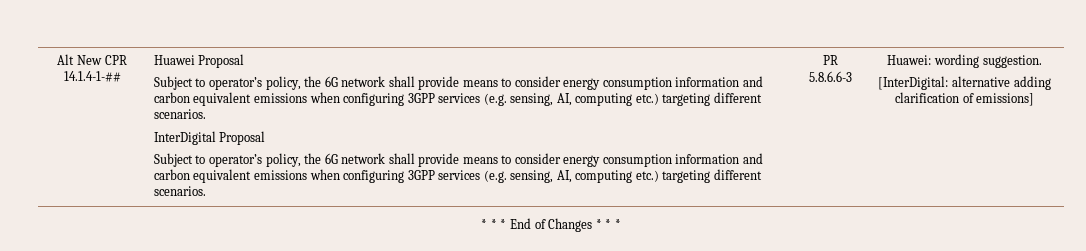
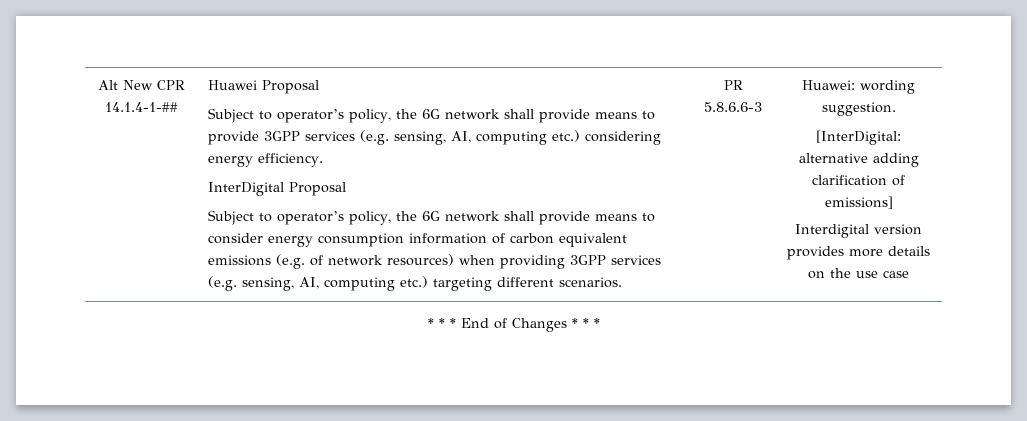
[514,76,763,90] [153,92,762,106] [153,109,206,119] consider energy consumption information and carbon equivalent emissions when configuring 3GPP services (e.g. sensing, AI, computing etc.) targeting different scenarios. -> [208,130,662,145] [208,153,324,167] provide 3GPP services (e.g. sensing, AI, computing etc.) considering energy efficiency.
[742,153,763,164] [153,169,405,183] and carbon equivalent emissions when configuring -> [492,233,628,247] [208,254,566,269] of carbon equivalent emissions (e.g. of network resources) when providing
(1035, 99) none -> [795,224,922,238] [787,246,930,260] [808,268,909,279] // Interdigital version provides more details on the use case

